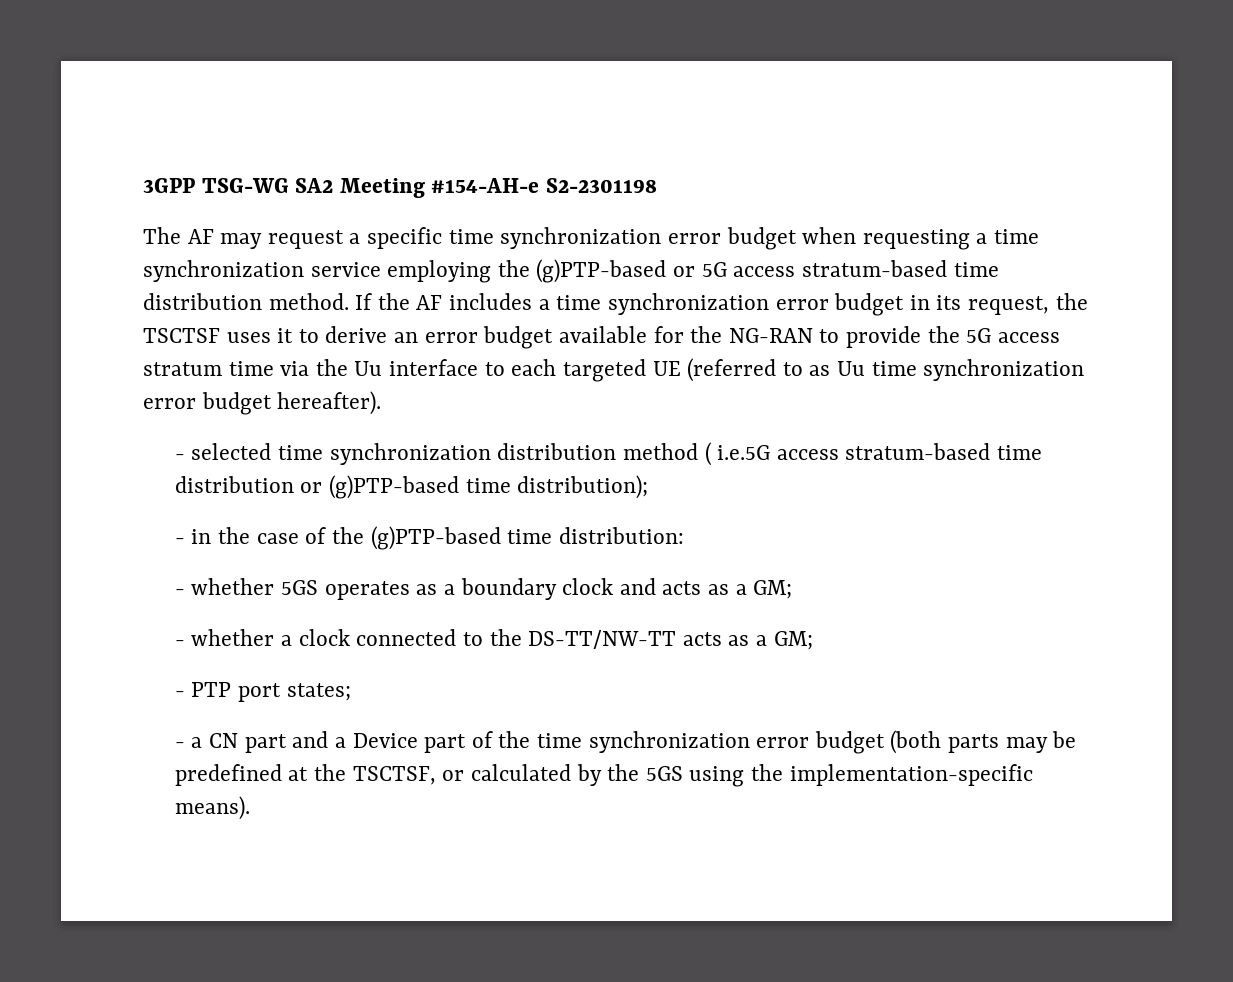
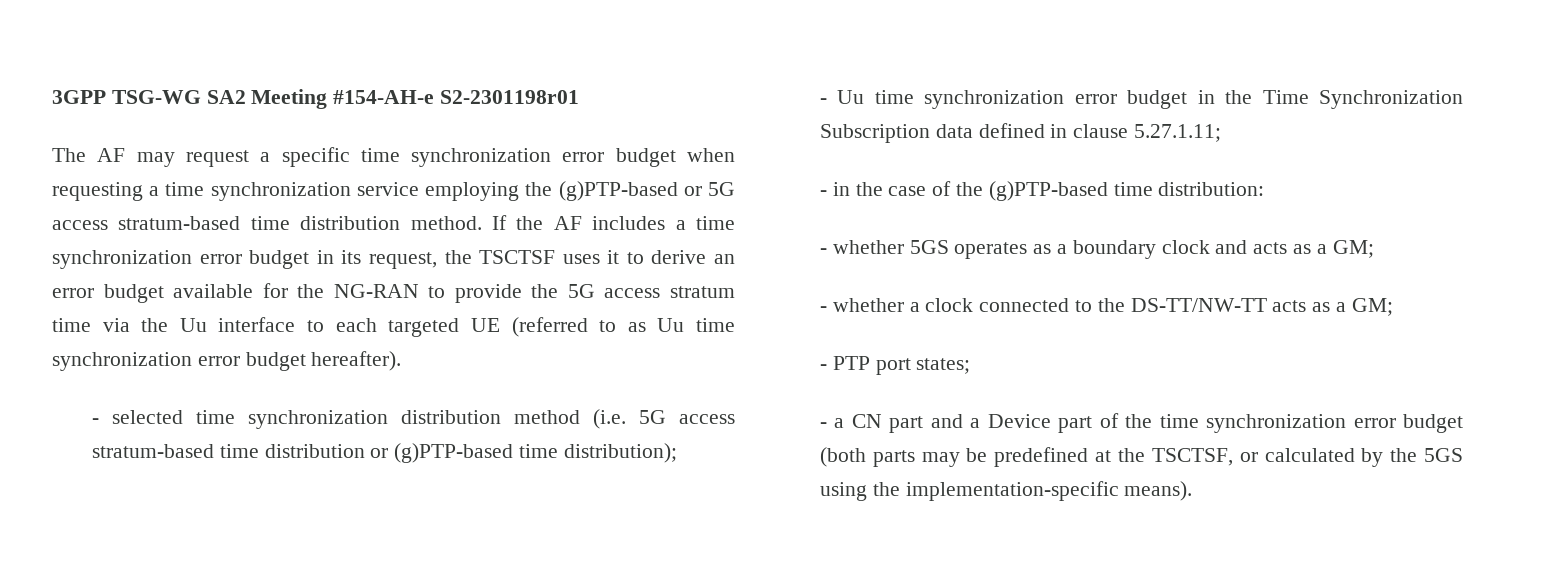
[546,178,658,193] S2-2301198 -> [440,90,580,104] S2-2301198r01
[704,442,771,466] ( i.e.5G -> [592,409,666,429] (i.e. 5G
(649, 487) none -> [819,90,1463,109] [819,123,1222,143] // - Uu time synchronization error budget in the Time Synchronization Subscription data defined in clause 5.27.1.11;

